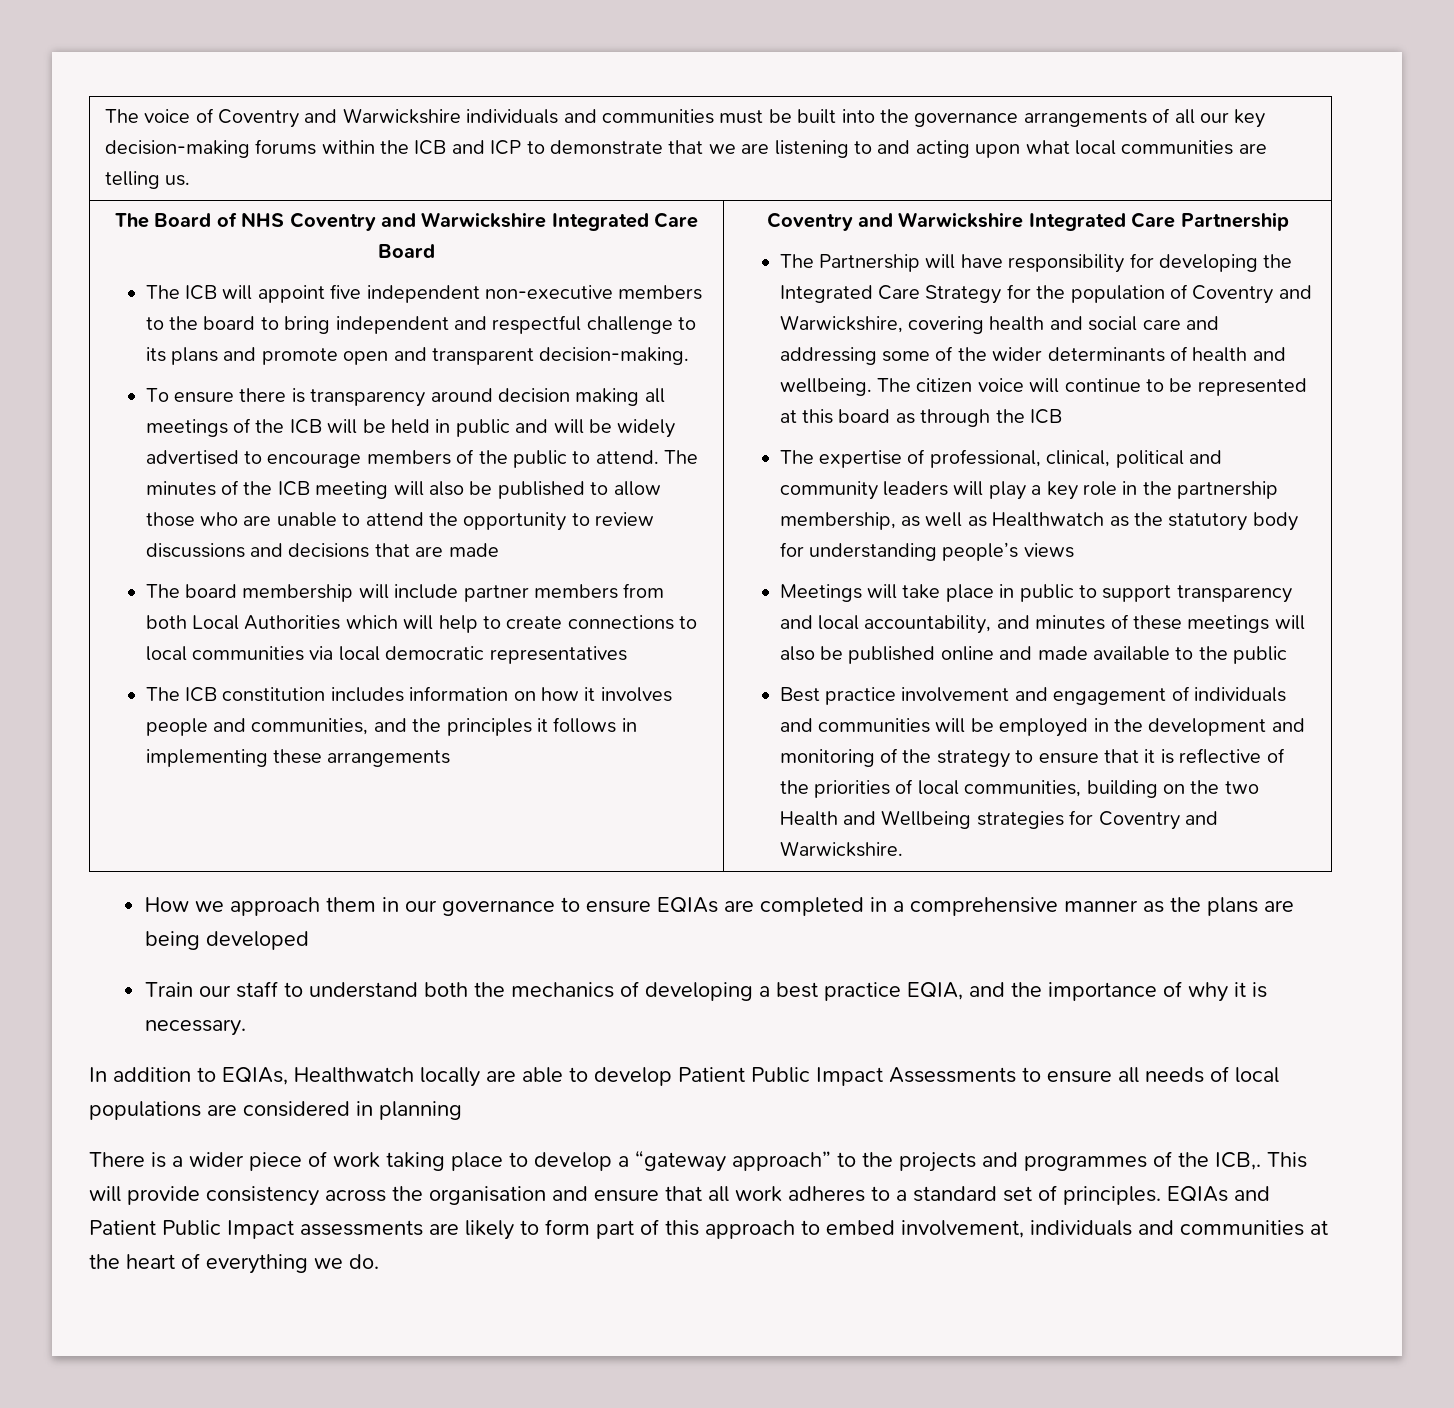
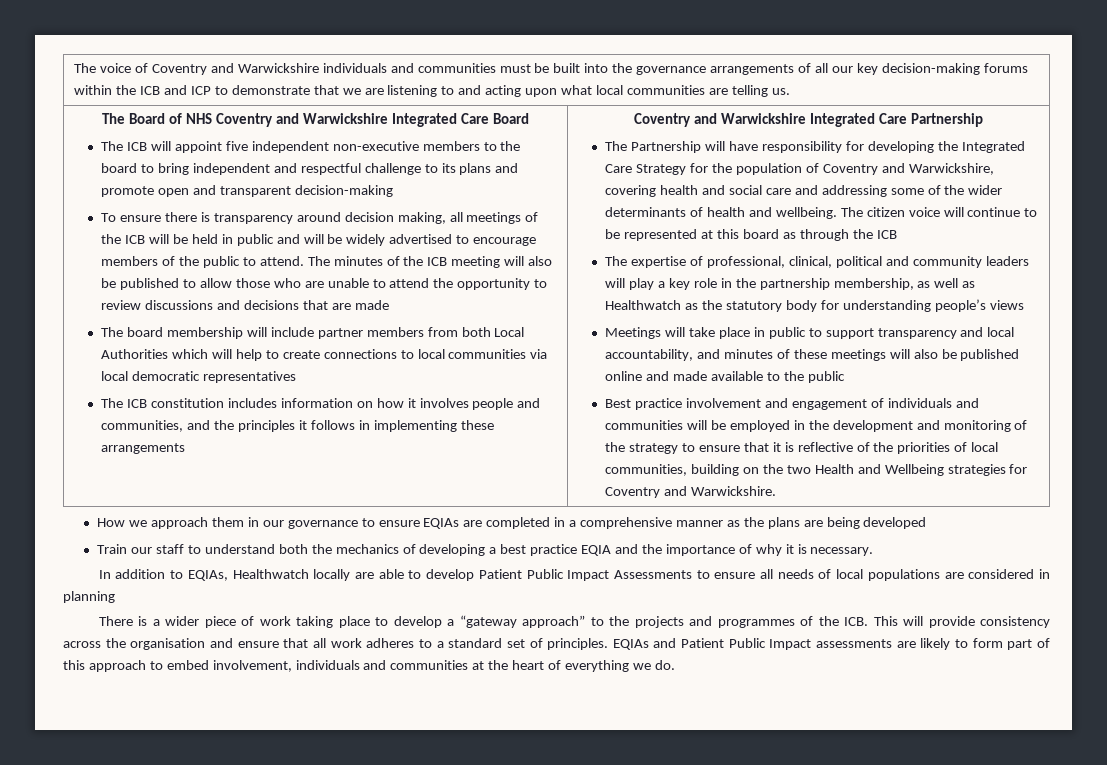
[539,347,690,365] decision-making. -> [294,185,393,197] decision-making
[575,388,640,406] making -> [397,212,446,224] making,
[906,982,963,1000] EQIA, -> [581,545,612,556] EQIA
[1215,1152,1261,1170] ICB,. -> [844,617,869,626] ICB.

